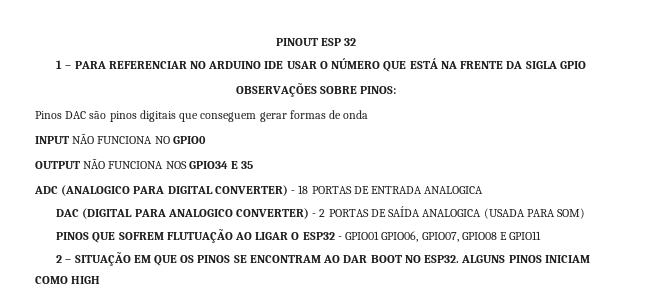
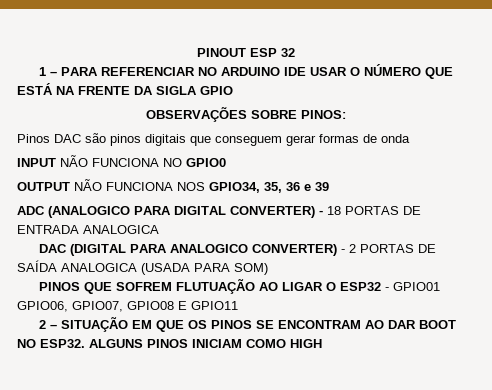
[188,161,254,169] GPIO34 E 35 -> [209,182,329,193] GPIO34, 35, 36 e 39

